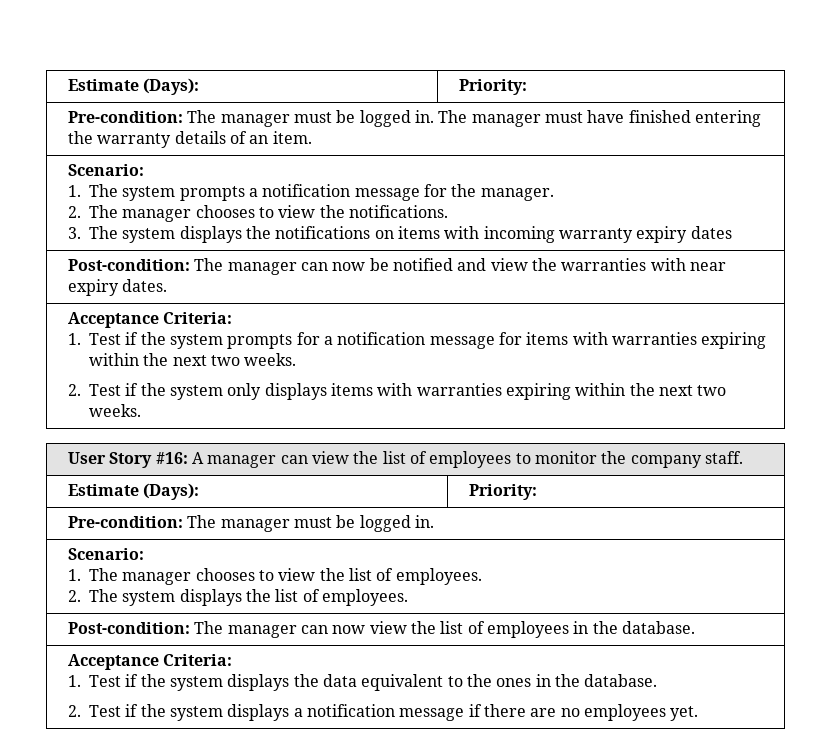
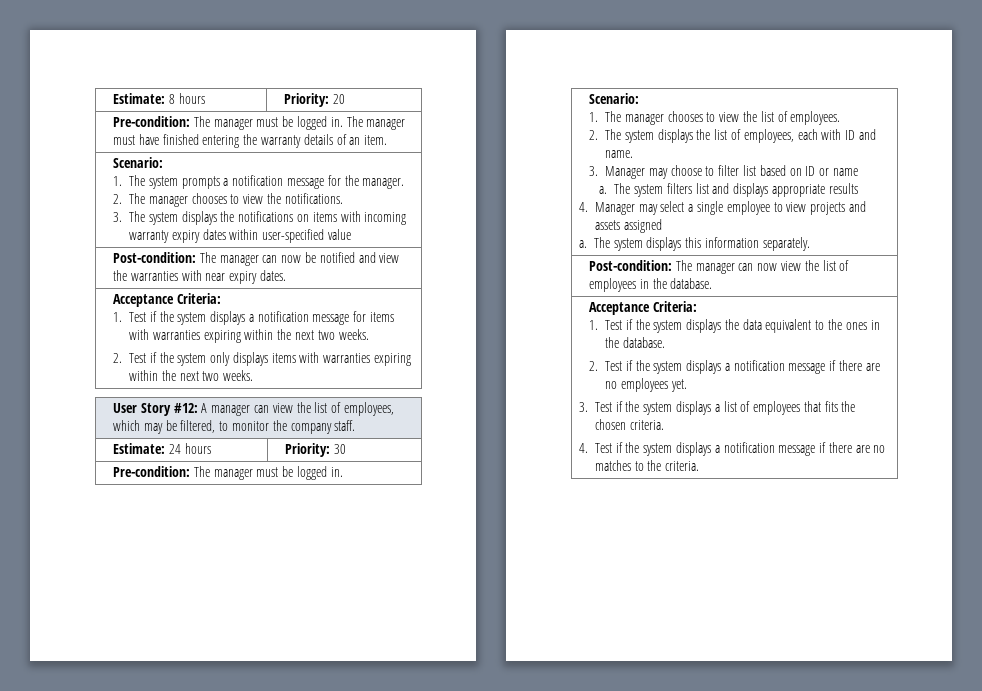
[68,78,200,95] [459,79,528,95] Estimate (Days): | Priority: -> [113,93,205,104] [284,93,345,107] Estimate: 8 hours | Priority: 20
(732, 232) none -> [229,229,351,243] within user-specified value
[227,332,320,349] prompts for -> [210,311,246,325] displays
[155,452,188,464] #16: -> [173,403,198,413] #12:
[429,451,512,468] employees -> [343,402,394,416] [113,420,216,434] employees, which may be filtered,
[68,483,200,500] [469,484,538,500] Estimate (Days): | Priority: -> [113,443,211,454] [285,443,346,457] Estimate: 24 hours | Priority: 30
[321,589,408,606] employees. -> [743,129,876,143] [605,150,634,158] [589,165,858,179] [599,183,858,197] [578,201,866,215] [594,219,662,233] [578,237,810,251] employees, each with ID and name. // 3. Manager may choose to filter list based on ID or name // a. The system filters list and displays appropriate results // 4. Manager may select a single employee to view projects and assets assigned // a. The system displays this information separately.
(699, 713) none -> [578,401,856,415] [594,419,664,430] [578,442,886,456] [594,460,700,471] // 3. Test if the system displays a list of employees that fits the chosen criteria. // 4. Test if the system displays a notification message if there are no matches to the criteria.

